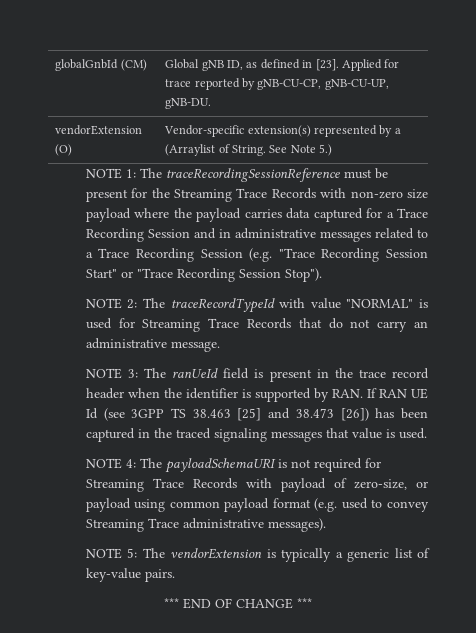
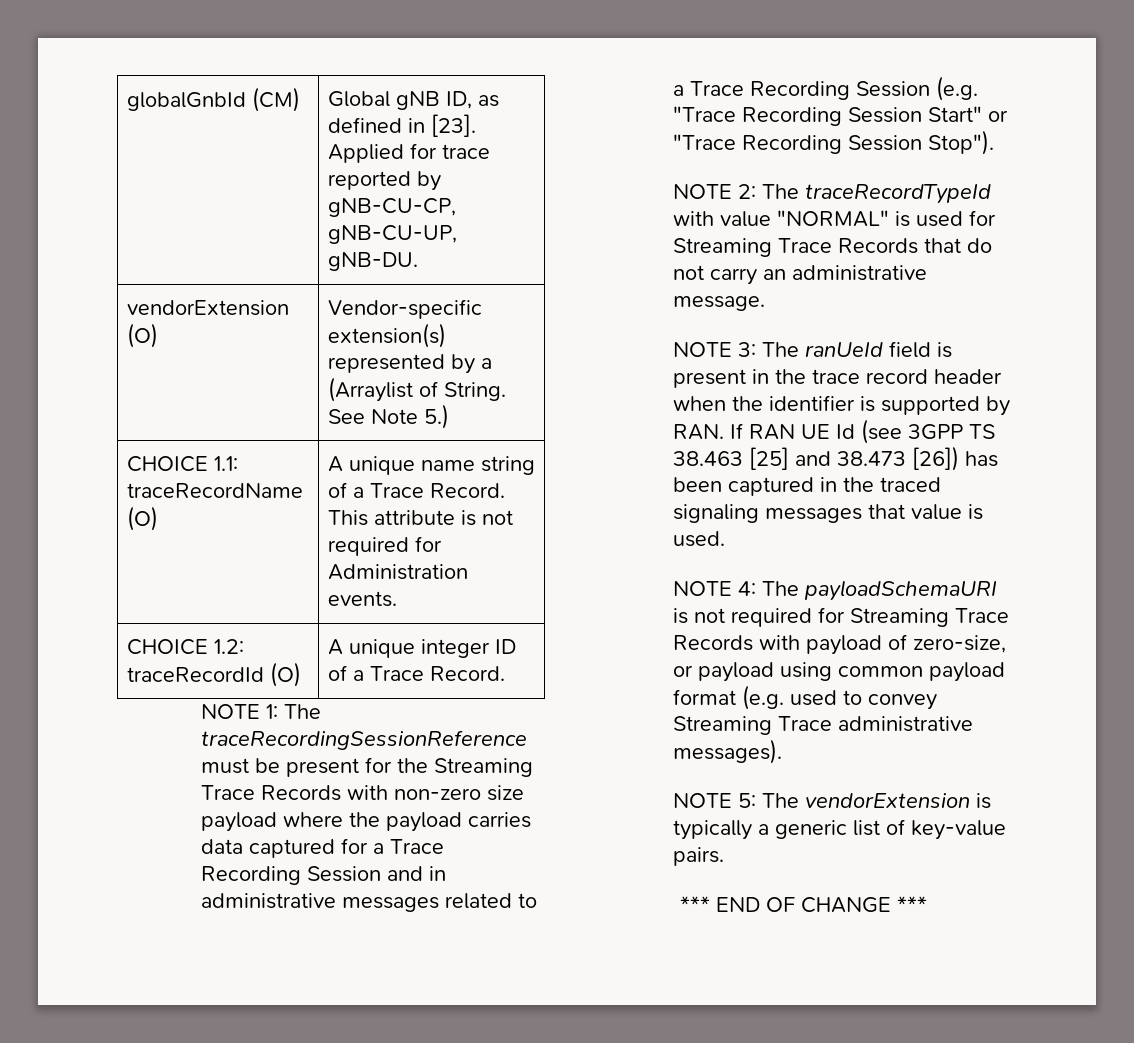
(333, 150) none -> [126,456,238,472] [126,483,303,498] [126,506,158,531] [327,456,535,475] [327,482,505,498] [327,510,513,526] [327,536,442,556] [327,564,468,580] [327,591,397,607] [126,639,244,655] [126,662,301,687] [327,639,516,658] [327,665,505,681] // CHOICE 1.1: traceRecordName (O) | A unique name string of a Trace Record. This attribute is not required for Administration events. // CHOICE 1.2: traceRecordId (O) | A unique integer ID of a Trace Record.

